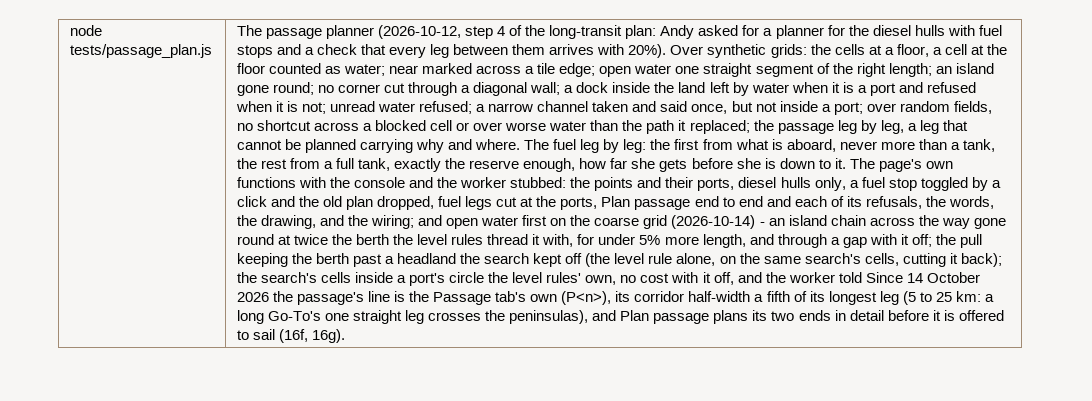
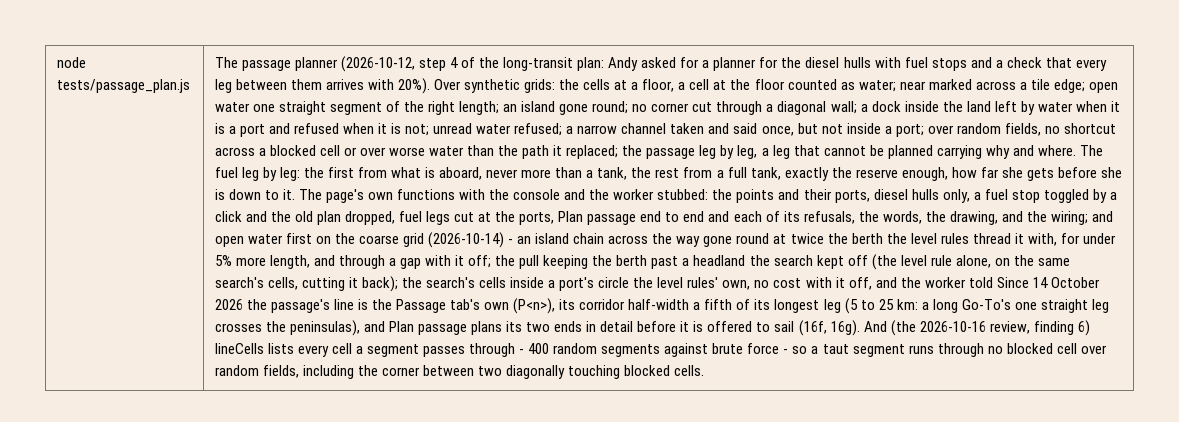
(345, 336) none -> [863,320,1090,336] [214,343,1107,357] [214,365,705,379] And (the 2026-10-16 review, finding 6) lineCells lists every cell a segment passes through - 400 random segments against brute force - so a taut segment runs through no blocked cell over random fields, including the corner between two diagonally touching blocked cells.

